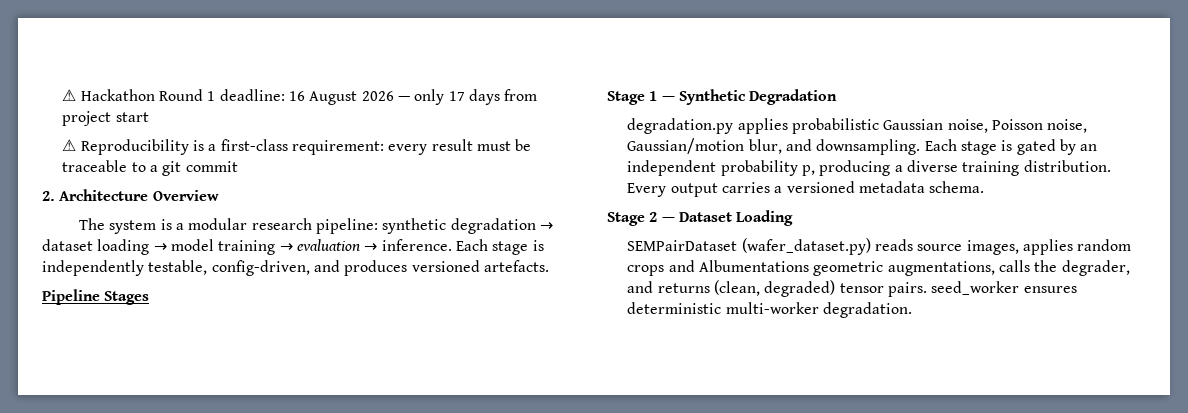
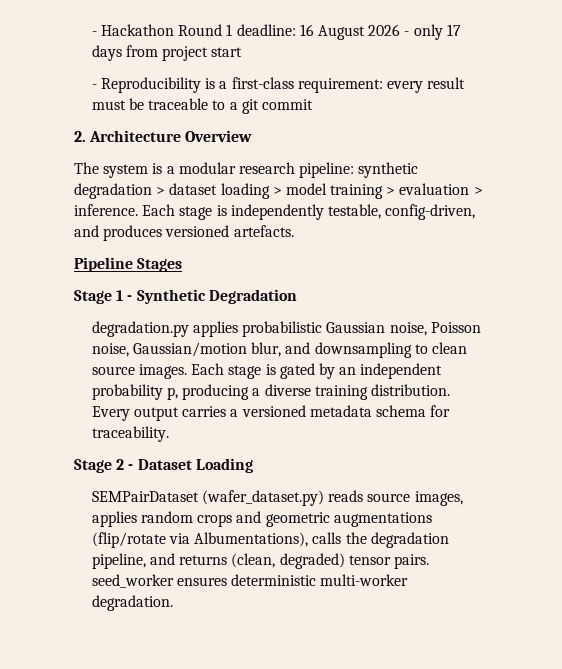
[62,89,77,101] ⚠ -> [91,31,97,36] -
[397,96,410,101] — -> [404,31,410,36] -
[62,139,77,151] ⚠ -> [91,84,97,89] -
[539,222,553,230] → -> [156,187,166,195] >
[153,243,167,251] → -> [272,187,282,195] >
[279,239,378,251] → evaluation → -> [386,183,483,195] > evaluation >
[661,96,675,101] — -> [127,295,133,301] -
[816,139,921,155] downsampling. -> [314,342,468,358] [91,364,188,379] downsampling to clean source images.
[929,181,985,193] schema. -> [376,405,451,417] [91,426,169,442] schema for traceability.
[661,217,675,222] — -> [128,464,134,470] -
[699,260,1130,276] Albumentations geometric augmentations, calls the degrader, -> [265,512,432,527] [91,532,449,548] [91,553,146,569] geometric augmentations (flip/rotate via Albumentations), calls the degradation pipeline,

